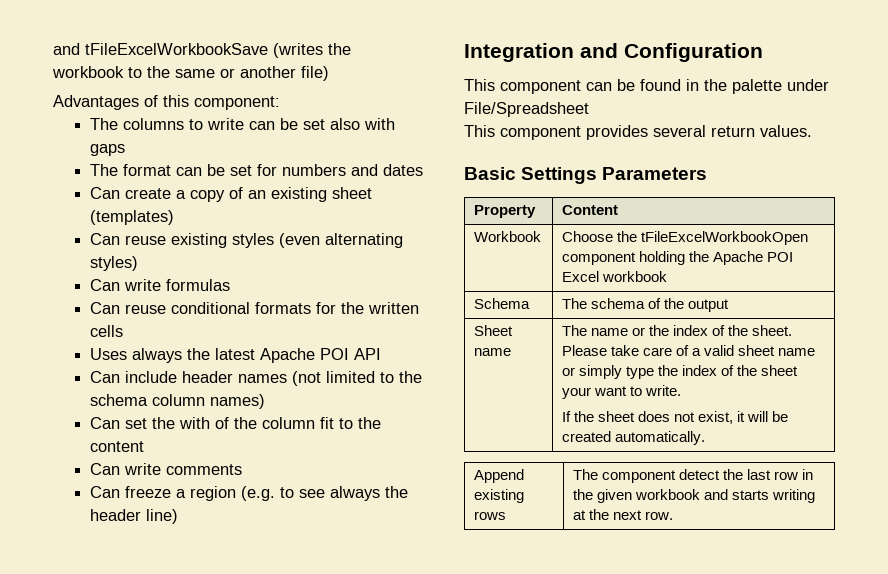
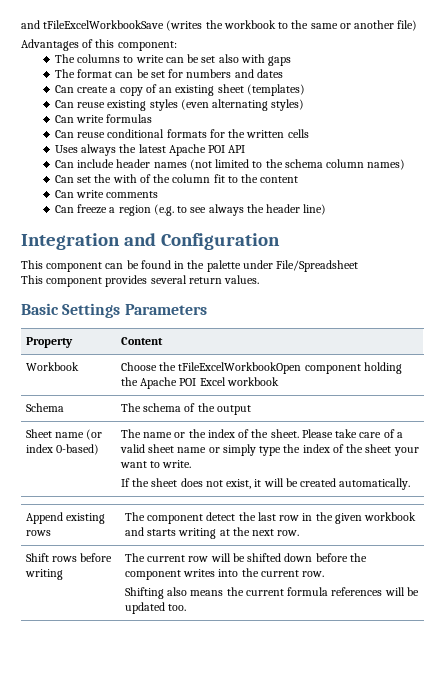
(511, 352) none -> [86,429,103,440] [25,444,100,455] (or index 0-based)
(673, 515) none -> [25,553,113,562] [24,569,63,580] [124,553,367,562] [124,568,325,580] [124,587,419,599] [124,602,187,614] // Shift rows before writing | The current row will be shifted down before the component writes into the current row. // Shifting also means the current formula references will be updated too.

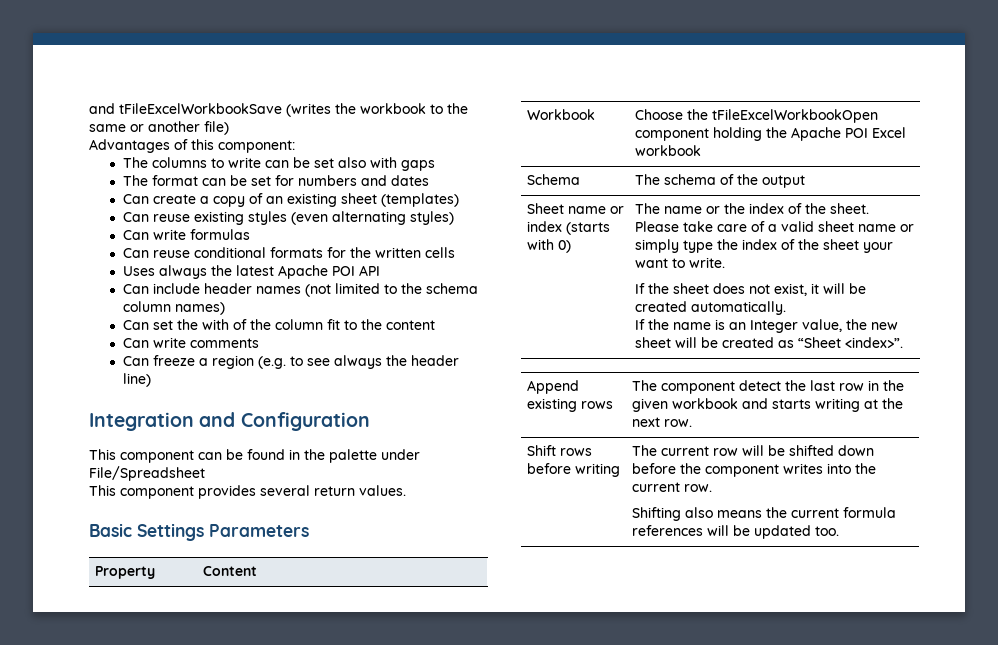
[86,429,103,440] [25,444,100,455] (or index 0-based) -> [609,206,624,214] [526,221,610,235] [526,239,571,253] or index (starts with 0)
(411, 484) none -> [634,319,898,333] [634,337,903,348] // If the name is an Integer value, the new sheet will be created as “Sheet <index>”.

